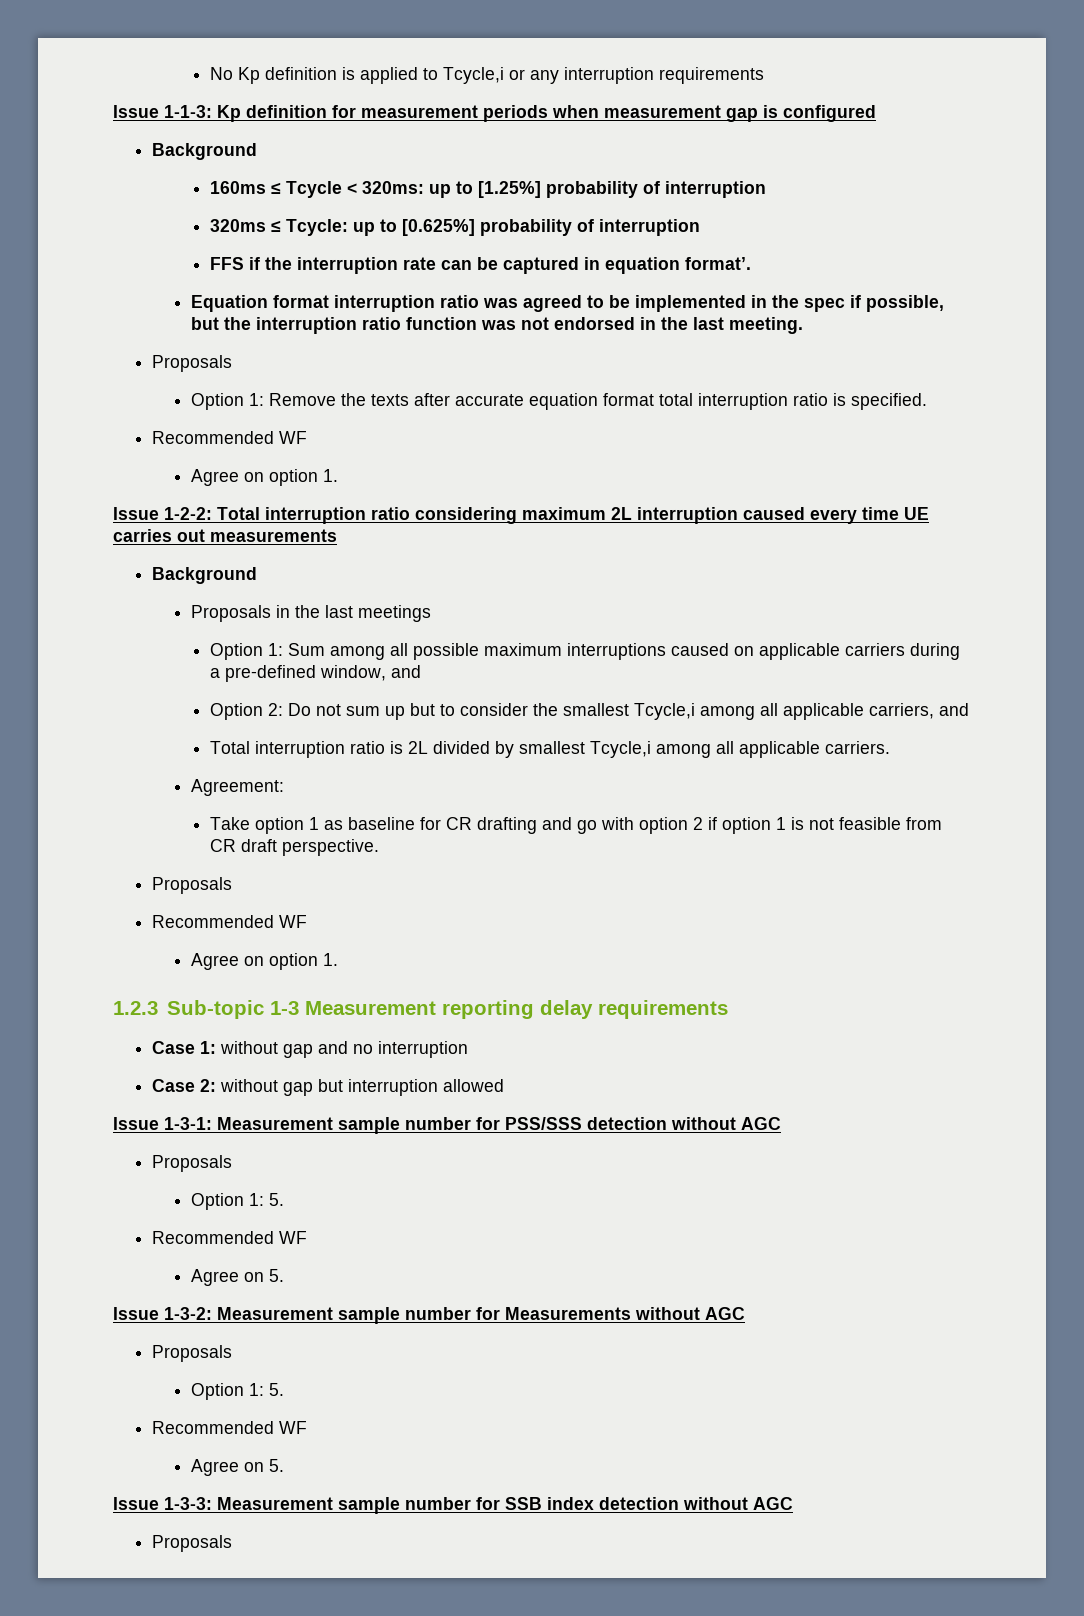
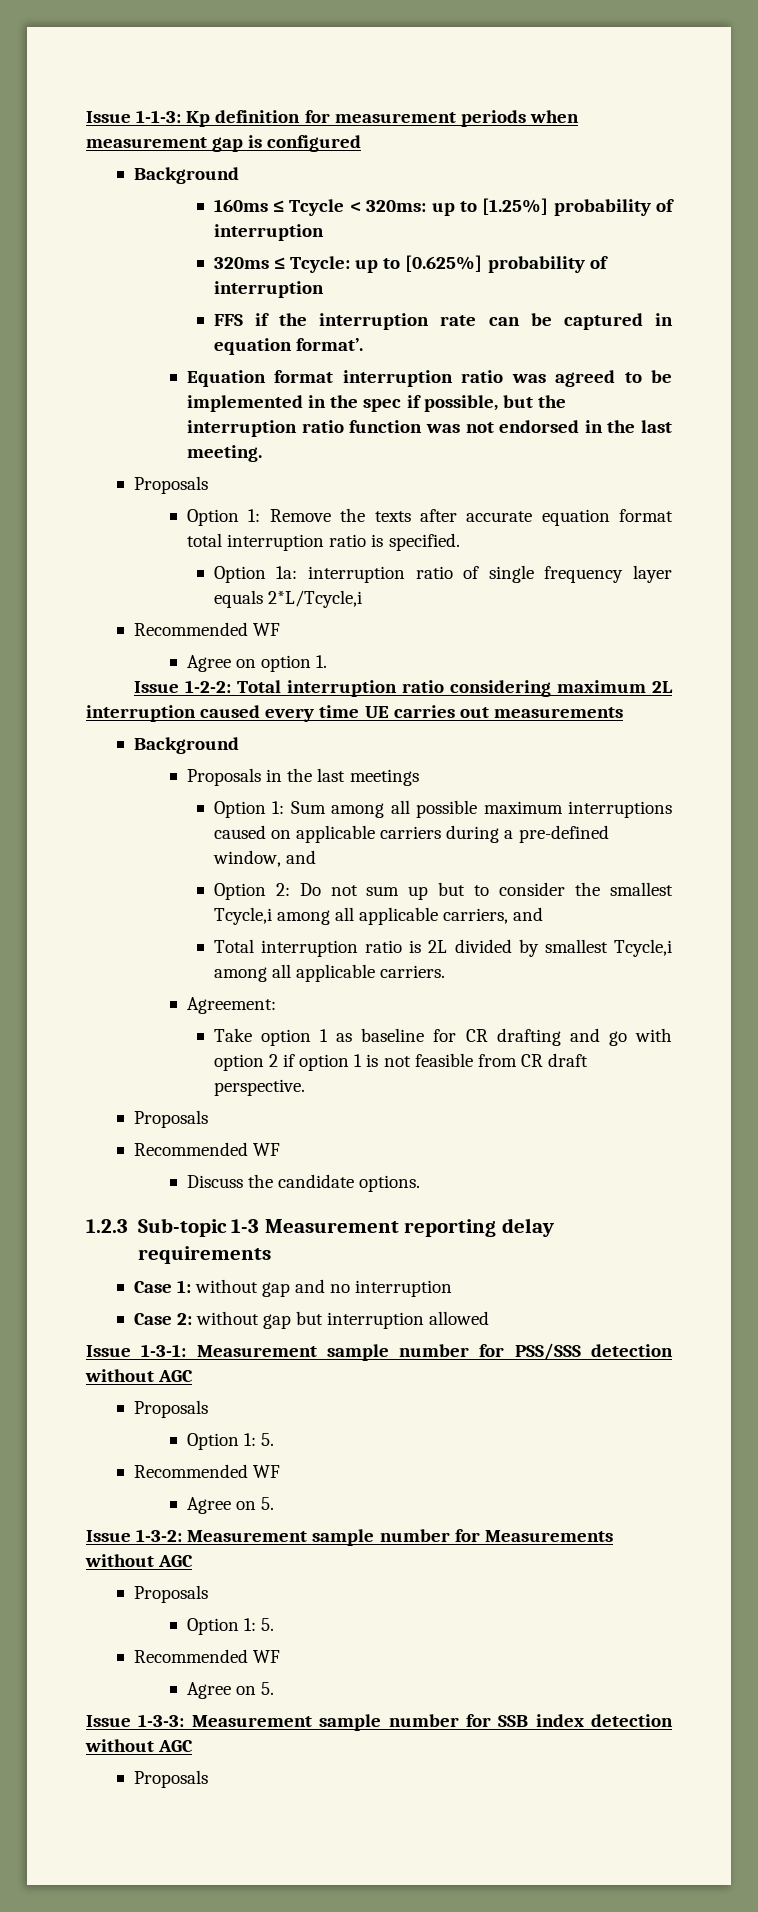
[210,67,765,84] No Kp definition is applied to Tcycle,i or any interruption requirements // -> (86, 117) none
(927, 401) none -> [213,565,672,583] [213,590,362,608] // Option 1a: interruption ratio of single frequency layer equals 2*L/Tcycle,i
[190,953,338,970] Agree on option 1. -> [187,1174,421,1192] Discuss the candidate options.

